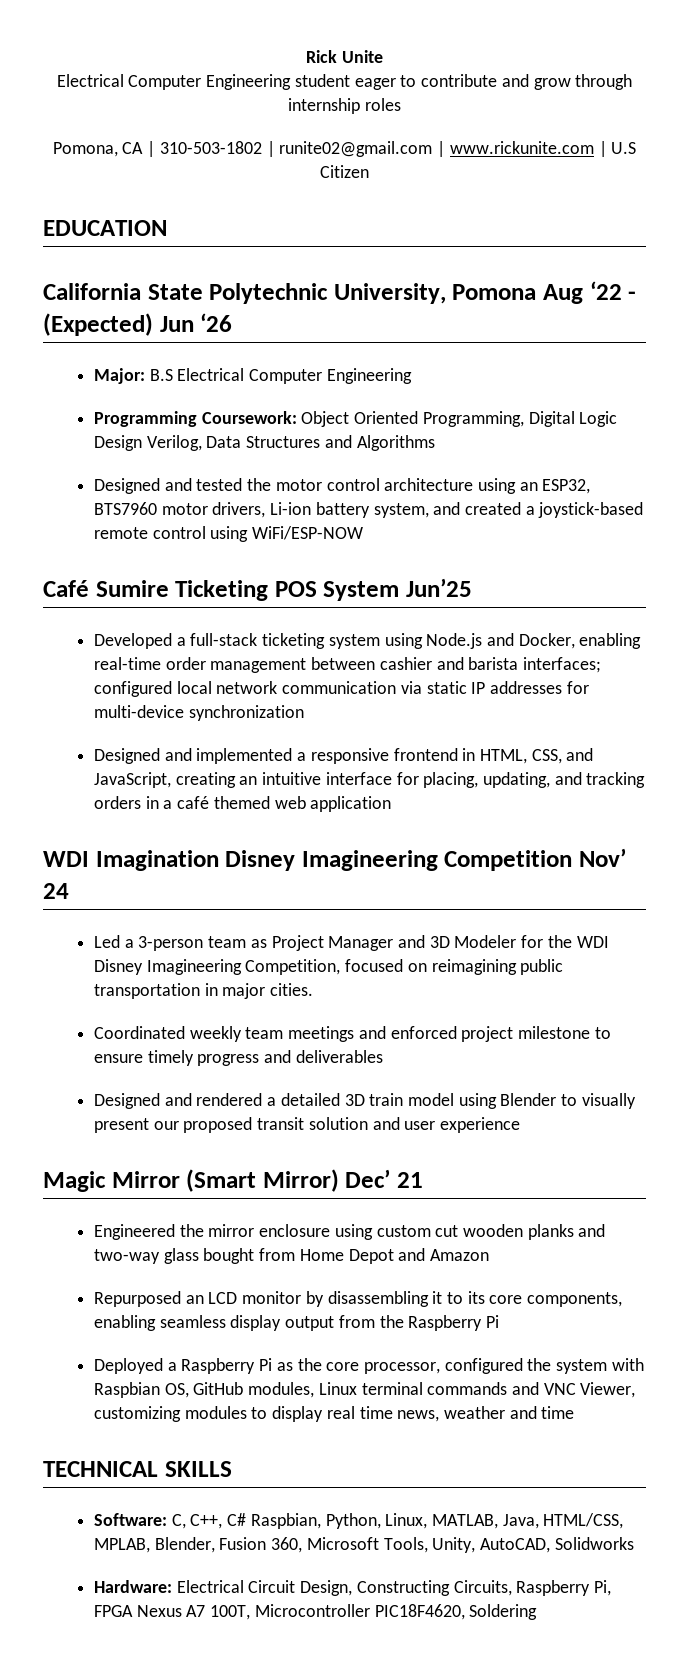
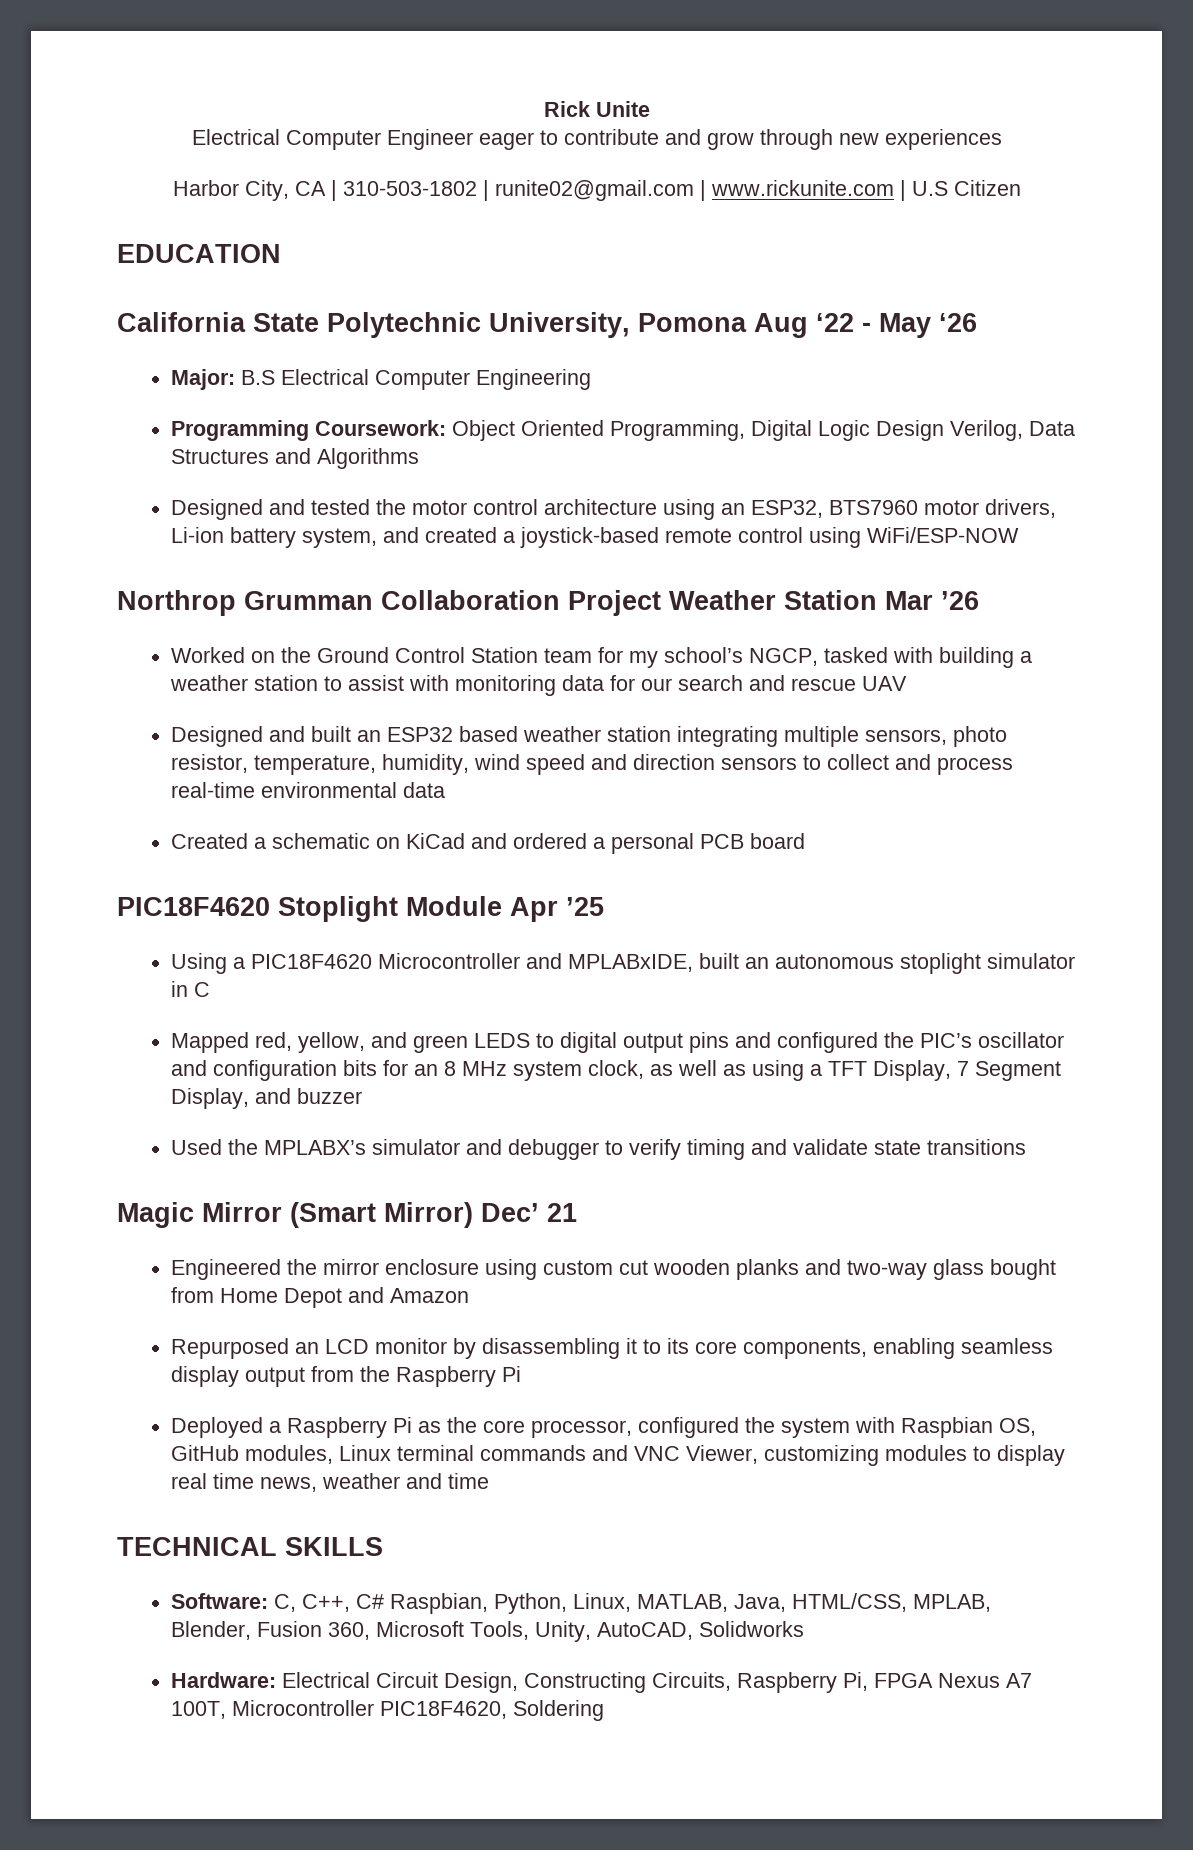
[206,74,350,90] Engineering student -> [386,129,473,150] Engineer
[288,98,401,114] [52,142,118,157] internship roles // Pomona, -> [838,129,1002,150] [172,180,289,201] new experiences // Harbor City,
[43,313,194,336] (Expected) Jun -> [879,313,931,338] May
[43,578,473,601] [93,633,642,649] [93,657,601,673] [93,681,589,697] [93,705,304,721] [93,748,594,764] [93,772,646,788] [93,796,392,812] [43,848,627,871] [43,883,69,899] [93,935,609,951] [93,959,564,975] [93,983,314,999] [93,1026,611,1042] [93,1050,383,1066] [93,1093,636,1109] [93,1117,520,1133] Café Sumire Ticketing POS System Jun’25 // Developed a full-stack ticketing system using Node.js and Docker, enabling real-time order management between cashier and barista interfaces; configured local network communication via static IP addresses for multi-device synchronization // Designed and implemented a responsive frontend in HTML, CSS, and JavaScript, creating an intuitive interface for placing, updating, and tracking orders in a café themed web application // WDI Imagination Disney Imagineering Competition Nov’ 24 // Led a 3-person team as Project Manager and 3D Modeler for the WDI Disney Imagineering Competition, focused on reimagining public transportation in major cities. // Coordinated weekly team meetings and enforced project milestone to ensure timely progress and deliverables // Designed and rendered a detailed 3D train model using Blender to visually present our proposed transit solution and user experience -> [117,590,979,616] [171,647,1033,668] [170,675,908,696] [171,726,1008,747] [171,754,1014,775] [171,782,446,798] [171,833,806,854] [117,896,604,922] [171,953,1076,974] [171,981,211,997] [171,1032,1065,1053] [171,1060,1062,1081] [171,1088,363,1109] [171,1139,1027,1160] Northrop Grumman Collaboration Project Weather Station Mar ’26 // Worked on the Ground Control Station team for my school’s NGCP, tasked with building a weather station to assist with monitoring data for our search and rescue UAV // Designed and built an ESP32 based weather station integrating multiple sensors, photo resistor, temperature, humidity, wind speed and direction sensors to collect and process real-time environmental data // Created a schematic on KiCad and ordered a personal PCB board // PIC18F4620 Stoplight Module Apr ’25 // Using a PIC18F4620 Microcontroller and MPLABxIDE, built an autonomous stoplight simulator in C // Mapped red, yellow, and green LEDS to digital output pins and configured the PIC’s oscillator and configuration bits for an 8 MHz system clock, as well as using a TFT Display, 7 Segment Display, and buzzer // Used the MPLABX’s simulator and debugger to verify timing and validate state transitions

